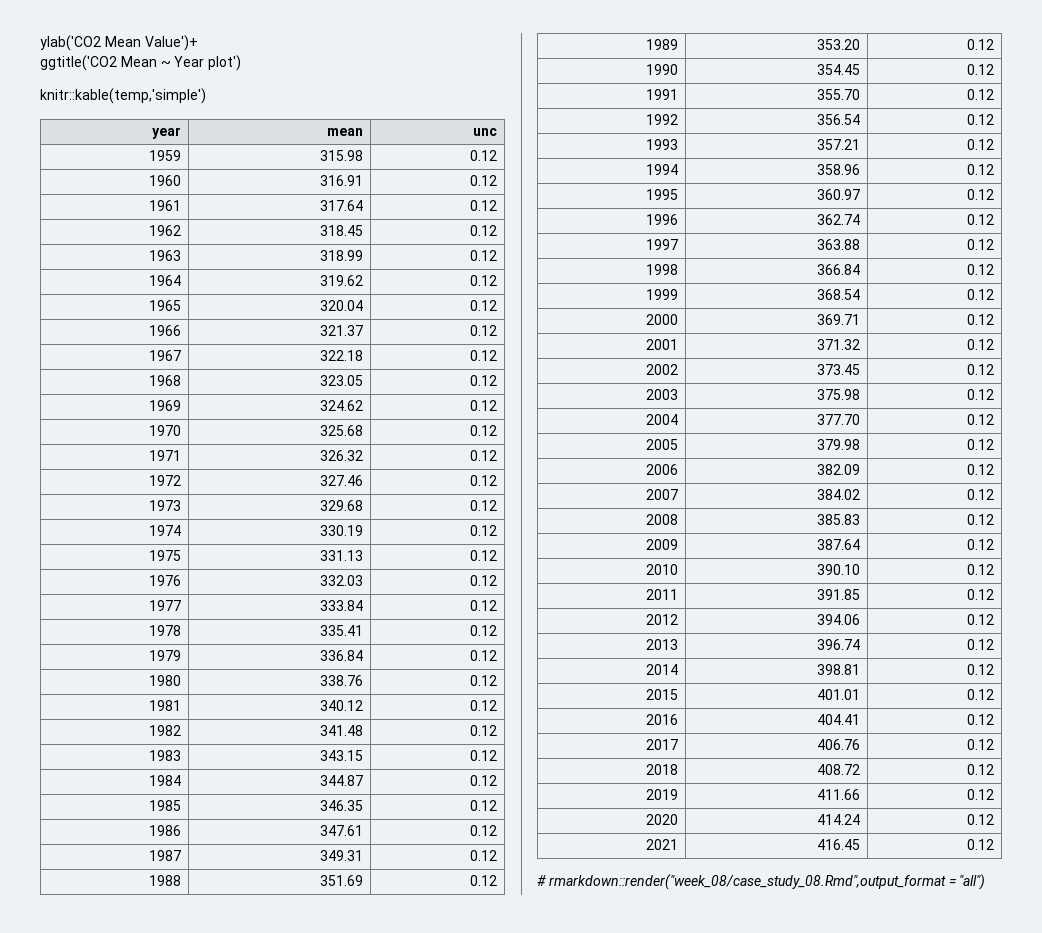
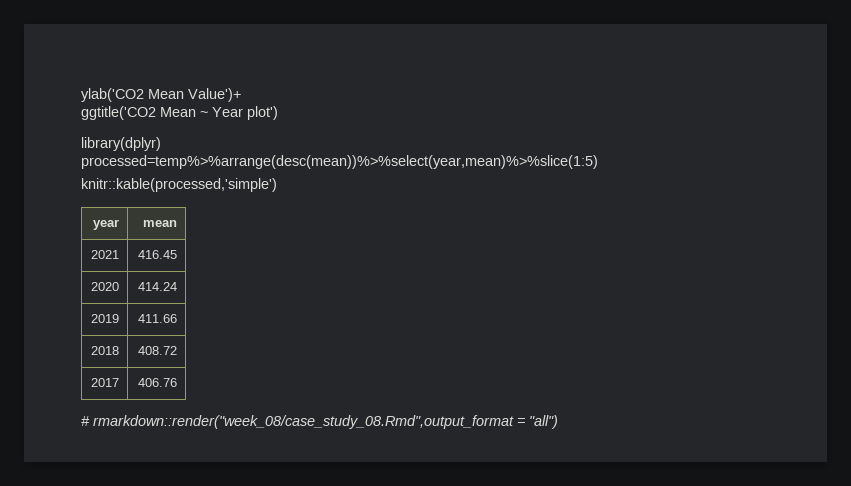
[40,88,206,104] knitr::kable(temp,'simple') -> [81,137,161,151] [81,155,598,169] [81,178,277,192] library(dplyr) // processed=temp%>%arrange(desc(mean))%>%select(year,mean)%>%slice(1:5) // knitr::kable(processed,'simple')
[472,128,497,136] [148,150,181,161] [319,150,363,161] [469,150,497,161] [148,175,181,186] [319,175,363,186] [469,175,497,186] [148,200,181,211] [319,200,363,211] [469,200,497,211] [148,225,181,236] [319,225,363,236] [469,225,497,236] [148,250,181,261] [319,250,363,261] [469,250,497,261] [148,275,181,286] [319,275,363,286] [469,275,497,286] [148,300,181,311] [319,300,363,311] [469,300,497,311] [148,325,181,336] [319,325,363,336] [469,325,497,336] [148,350,181,361] [319,350,363,361] [469,350,497,361] [148,375,181,386] [319,375,363,386] [469,375,497,386] [148,400,181,411] [319,400,363,411] [469,400,497,411] [148,425,181,436] [319,425,363,436] [469,425,497,436] [148,450,181,461] [319,450,363,461] [469,450,497,461] [148,475,181,486] [319,475,363,486] [469,475,497,486] [148,500,181,511] [319,500,363,511] [469,500,497,511] [148,525,181,536] [319,525,363,536] [469,525,497,536] [148,550,181,561] [319,550,363,561] [469,550,497,561] [148,575,181,586] [319,575,363,586] [469,575,497,586] [148,600,181,611] [319,600,363,611] [469,600,497,611] [148,625,181,636] [319,625,363,636] [469,625,497,636] [148,650,181,661] [319,650,363,661] [469,650,497,661] [148,675,181,686] [319,675,363,686] [469,675,497,686] [148,700,181,711] [319,700,363,711] [469,700,497,711] [148,725,181,736] [319,725,363,736] [469,725,497,736] [148,750,181,761] [319,750,363,761] [469,750,497,761] [148,775,181,786] [319,775,363,786] [469,775,497,786] [148,800,181,811] [319,800,363,811] [469,800,497,811] [148,825,181,836] [319,825,363,836] [469,825,497,836] [148,850,181,861] [319,850,363,861] [469,850,497,861] [148,875,181,886] [319,875,363,886] [469,875,497,886] [645,39,678,50] [816,39,860,50] [966,39,994,50] [645,64,678,75] [816,64,860,75] [966,64,994,75] [645,89,678,100] [816,89,860,100] [966,89,994,100] [645,114,678,125] [816,114,860,125] [966,114,994,125] [645,139,678,150] [816,139,860,150] [966,139,994,150] [645,164,678,175] [816,164,860,175] [966,164,994,175] [645,189,678,200] [816,189,860,200] [966,189,994,200] [645,214,678,225] [816,214,860,225] [966,214,994,225] [645,239,678,250] [816,239,860,250] [966,239,994,250] [645,264,678,275] [816,264,860,275] [966,264,994,275] [645,289,678,300] [816,289,860,300] [966,289,994,300] [645,314,678,325] [816,314,860,325] [966,314,994,325] [645,339,678,350] [816,339,860,350] [966,339,994,350] [645,364,678,375] [816,364,860,375] [966,364,994,375] [645,389,678,400] [816,389,860,400] [966,389,994,400] [645,414,678,425] [816,414,860,425] [966,414,994,425] [645,439,678,450] [816,439,860,450] [966,439,994,450] [645,464,678,475] [816,464,860,475] [966,464,994,475] [645,489,678,500] [816,489,860,500] [966,489,994,500] [645,514,678,525] [816,514,860,525] [966,514,994,525] [645,539,678,550] [816,539,860,550] [966,539,994,550] [645,564,678,575] [816,564,860,575] [966,564,994,575] [645,589,678,600] [816,589,860,600] [966,589,994,600] [645,614,678,625] [816,614,860,625] [966,614,994,625] [645,639,678,650] [816,639,860,650] [966,639,994,650] [645,664,678,675] [816,664,860,675] [966,664,994,675] [645,689,678,700] [816,689,860,700] [966,689,994,700] [645,714,678,725] [816,714,860,725] [966,714,994,725] [645,739,678,750] [816,739,860,750] [966,739,994,750] [645,764,678,775] [816,764,860,775] [966,764,994,775] [645,789,678,800] [816,789,860,800] [966,789,994,800] [645,814,678,825] [816,814,860,825] [966,814,994,825] [645,839,678,850] [816,839,860,850] [966,839,994,850] | unc // 1959 | 315.98 | 0.12 // 1960 | 316.91 | 0.12 // 1961 | 317.64 | 0.12 // 1962 | 318.45 | 0.12 // 1963 | 318.99 | 0.12 // 1964 | 319.62 | 0.12 // 1965 | 320.04 | 0.12 // 1966 | 321.37 | 0.12 // 1967 | 322.18 | 0.12 // 1968 | 323.05 | 0.12 // 1969 | 324.62 | 0.12 // 1970 | 325.68 | 0.12 // 1971 | 326.32 | 0.12 // 1972 | 327.46 | 0.12 // 1973 | 329.68 | 0.12 // 1974 | 330.19 | 0.12 // 1975 | 331.13 | 0.12 // 1976 | 332.03 | 0.12 // 1977 | 333.84 | 0.12 // 1978 | 335.41 | 0.12 // 1979 | 336.84 | 0.12 // 1980 | 338.76 | 0.12 // 1981 | 340.12 | 0.12 // 1982 | 341.48 | 0.12 // 1983 | 343.15 | 0.12 // 1984 | 344.87 | 0.12 // 1985 | 346.35 | 0.12 // 1986 | 347.61 | 0.12 // 1987 | 349.31 | 0.12 // 1988 | 351.69 | 0.12 // 1989 | 353.20 | 0.12 // 1990 | 354.45 | 0.12 // 1991 | 355.70 | 0.12 // 1992 | 356.54 | 0.12 // 1993 | 357.21 | 0.12 // 1994 | 358.96 | 0.12 // 1995 | 360.97 | 0.12 // 1996 | 362.74 | 0.12 // 1997 | 363.88 | 0.12 // 1998 | 366.84 | 0.12 // 1999 | 368.54 | 0.12 // 2000 | 369.71 | 0.12 // 2001 | 371.32 | 0.12 // 2002 | 373.45 | 0.12 // 2003 | 375.98 | 0.12 // 2004 | 377.70 | 0.12 // 2005 | 379.98 | 0.12 // 2006 | 382.09 | 0.12 // 2007 | 384.02 | 0.12 // 2008 | 385.83 | 0.12 // 2009 | 387.64 | 0.12 // 2010 | 390.10 | 0.12 // 2011 | 391.85 | 0.12 // 2012 | 394.06 | 0.12 // 2013 | 396.74 | 0.12 // 2014 | 398.81 | 0.12 // 2015 | 401.01 | 0.12 // 2016 | 404.41 | 0.12 // 2017 | 406.76 | 0.12 // 2018 | 408.72 | 0.12 // 2019 | 411.66 | 0.12 // 2020 | 414.24 | 0.12 // 2021 | 416.45 | 0.12 -> [91,250,120,259] [138,250,178,259] [91,282,120,291] [138,282,178,291] [91,314,120,323] [138,314,178,323] [91,346,120,355] [138,346,178,355] [91,378,120,387] [138,378,178,387] // 2021 | 416.45 // 2020 | 414.24 // 2019 | 411.66 // 2018 | 408.72 // 2017 | 406.76

